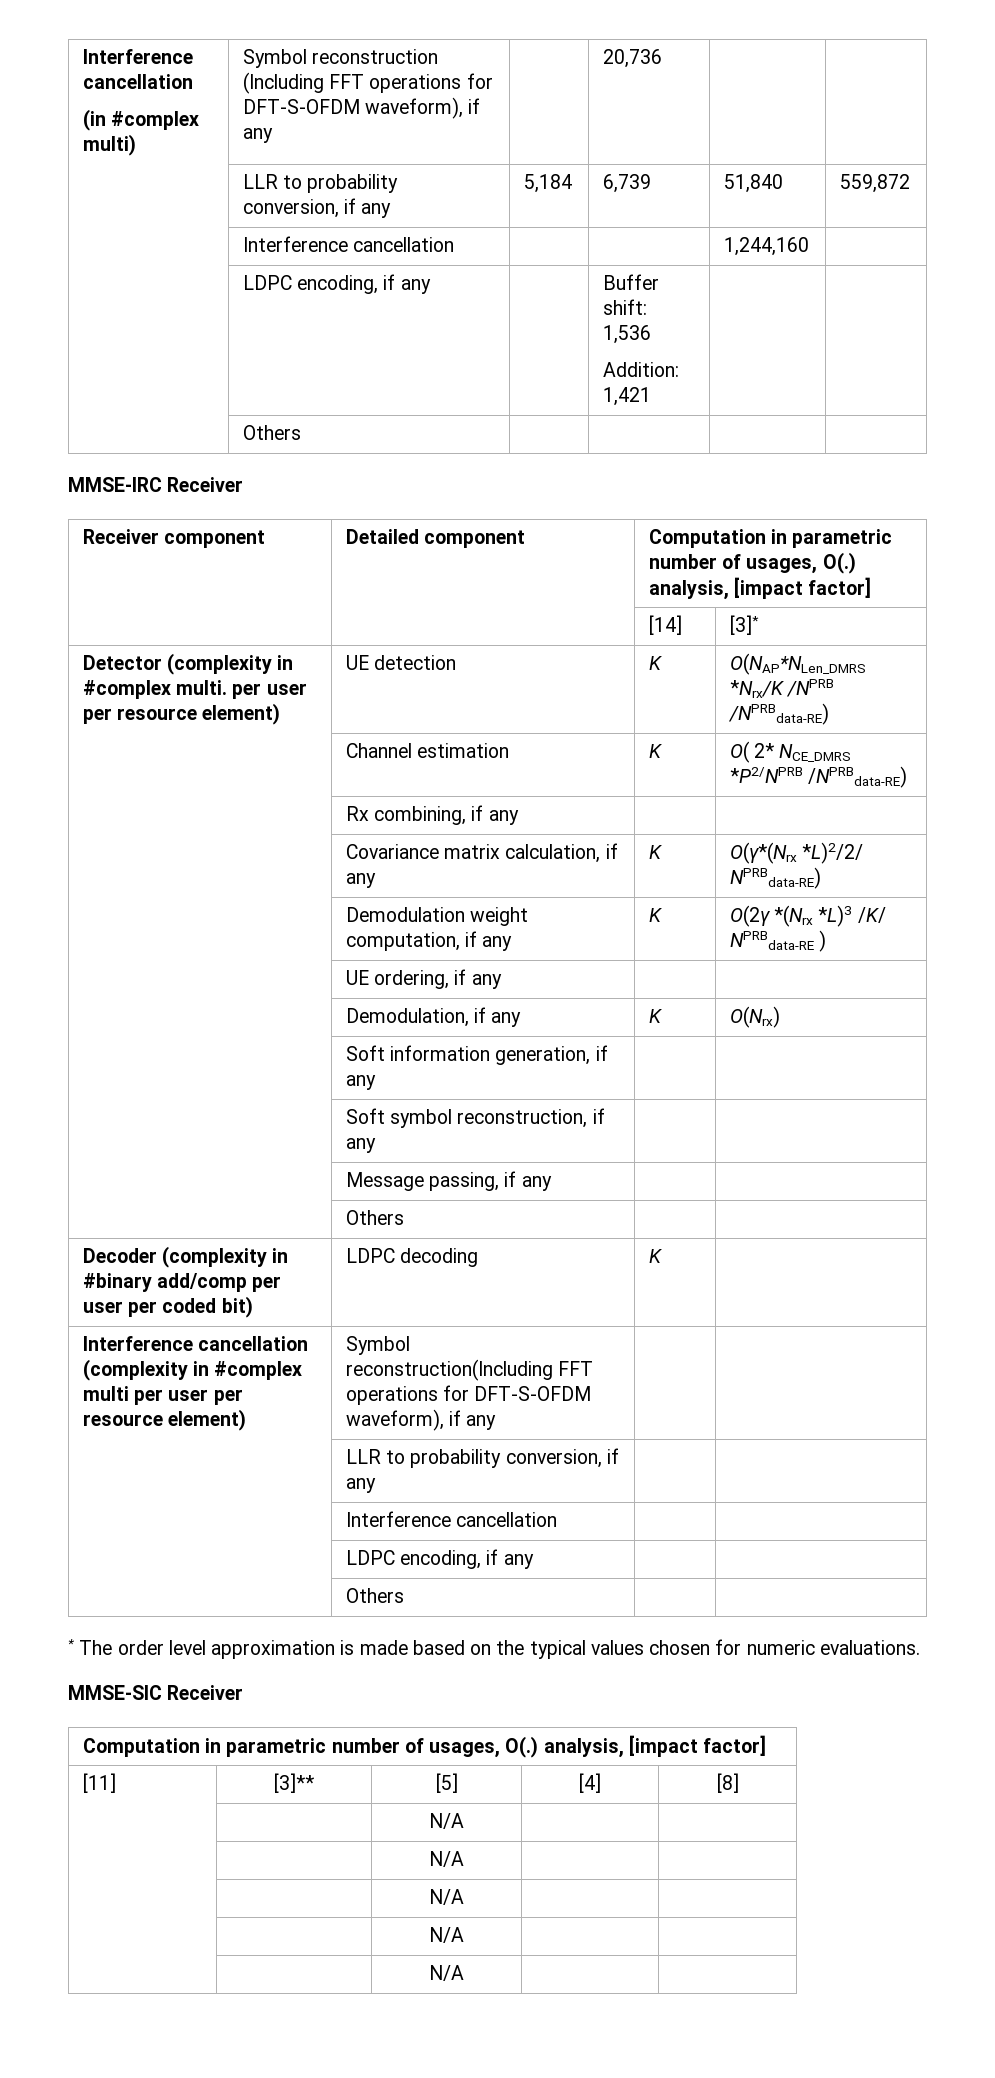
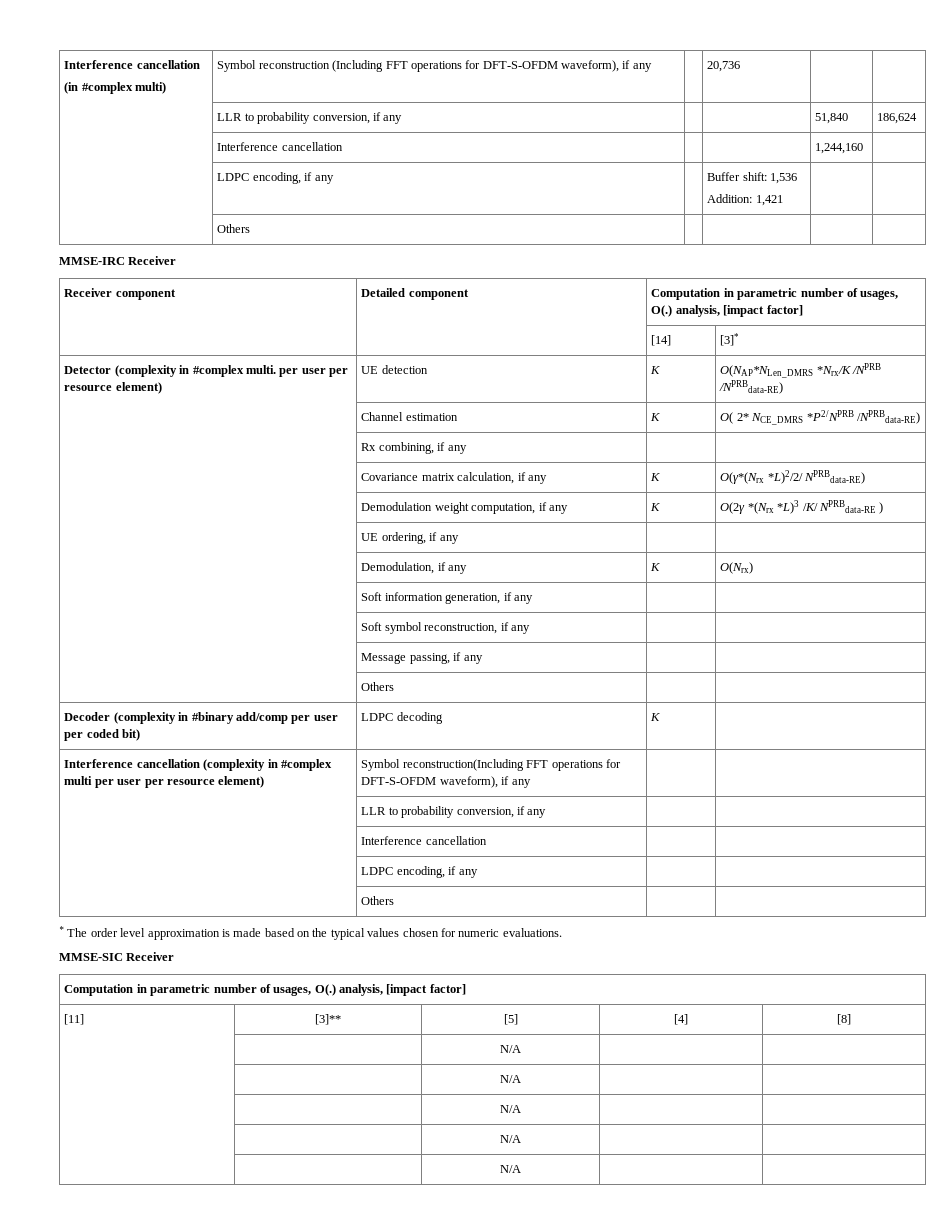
[523,174,572,193] [602,174,651,193] 5,184 | 6,739 -> (403, 119) |
[839,174,910,193] 559,872 -> [877,113,918,124] 186,624

